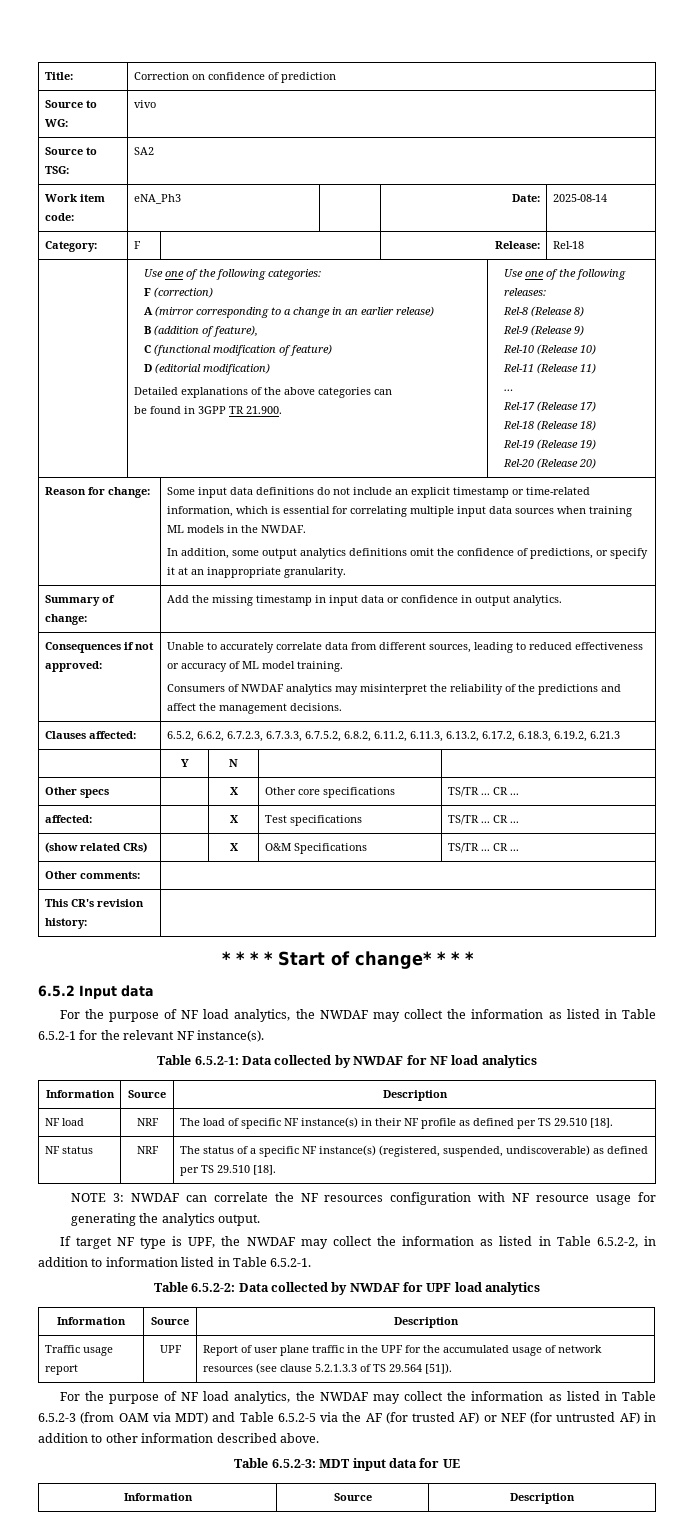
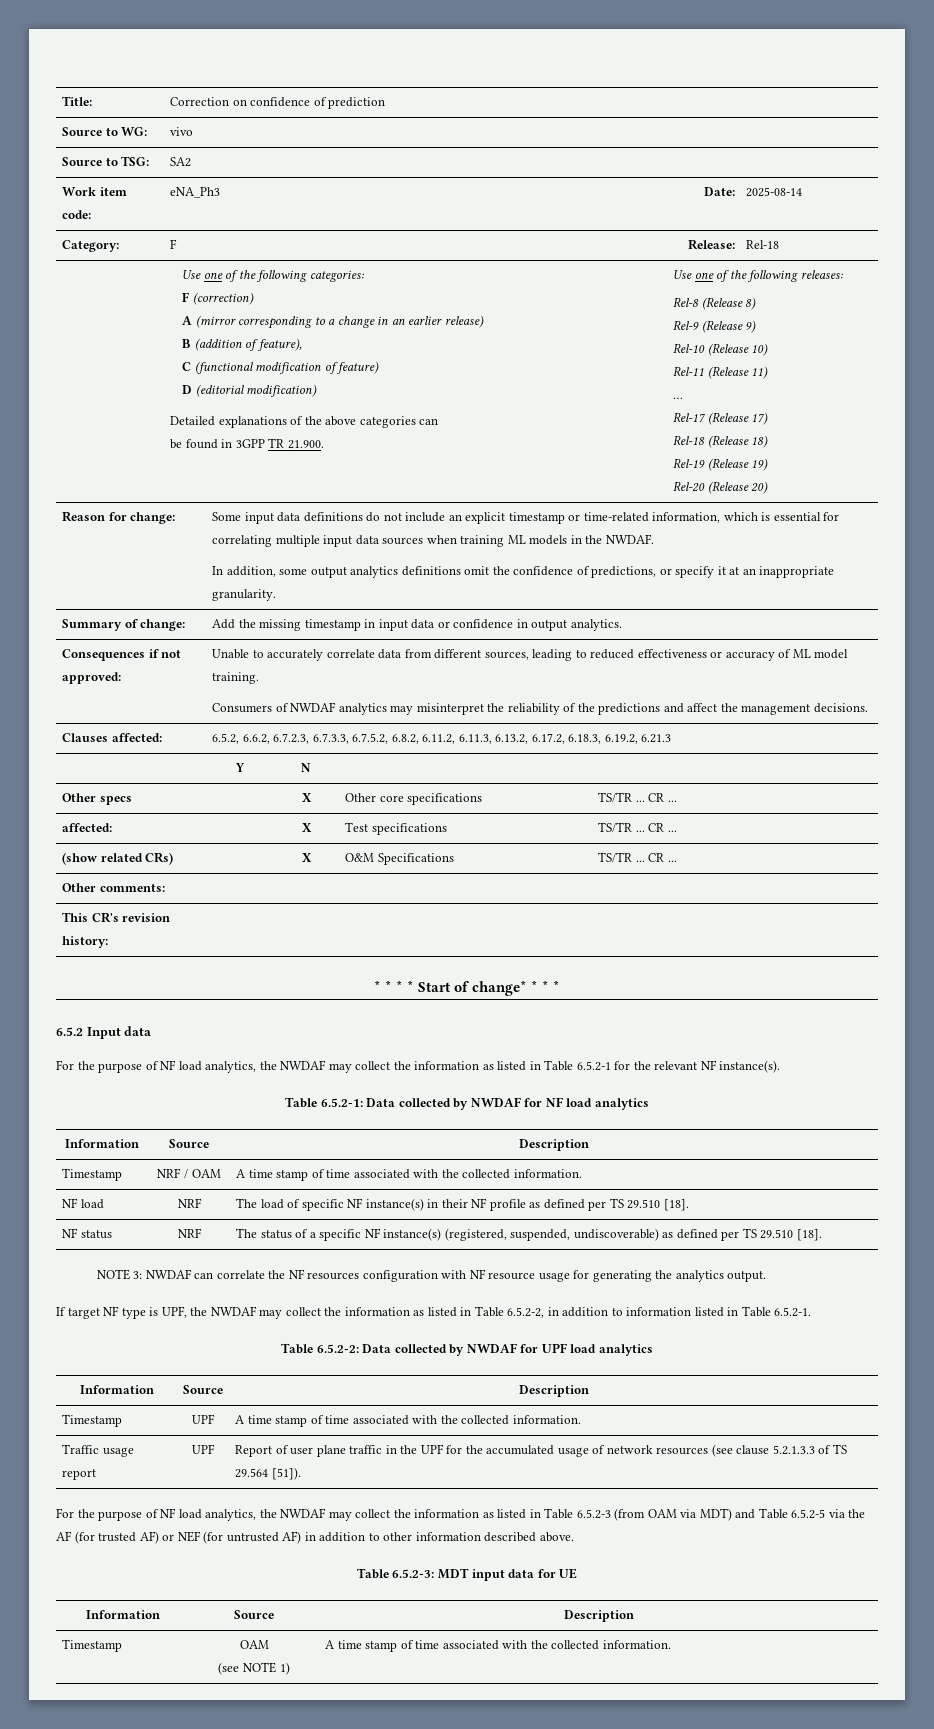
(448, 1095) none -> [62,1168,123,1181] [157,1168,221,1179] [236,1169,582,1181] // Timestamp | NRF / OAM | A time stamp of time associated with the collected information.
(459, 1322) none -> [62,1414,123,1427] [191,1414,215,1424] [235,1415,581,1427] // Timestamp | UPF | A time stamp of time associated with the collected information.
(575, 1498) none -> [62,1639,123,1652] [239,1640,269,1649] [218,1662,290,1675] [325,1640,671,1652] // Timestamp | OAM // (see NOTE 1) | A time stamp of time associated with the collected information.

